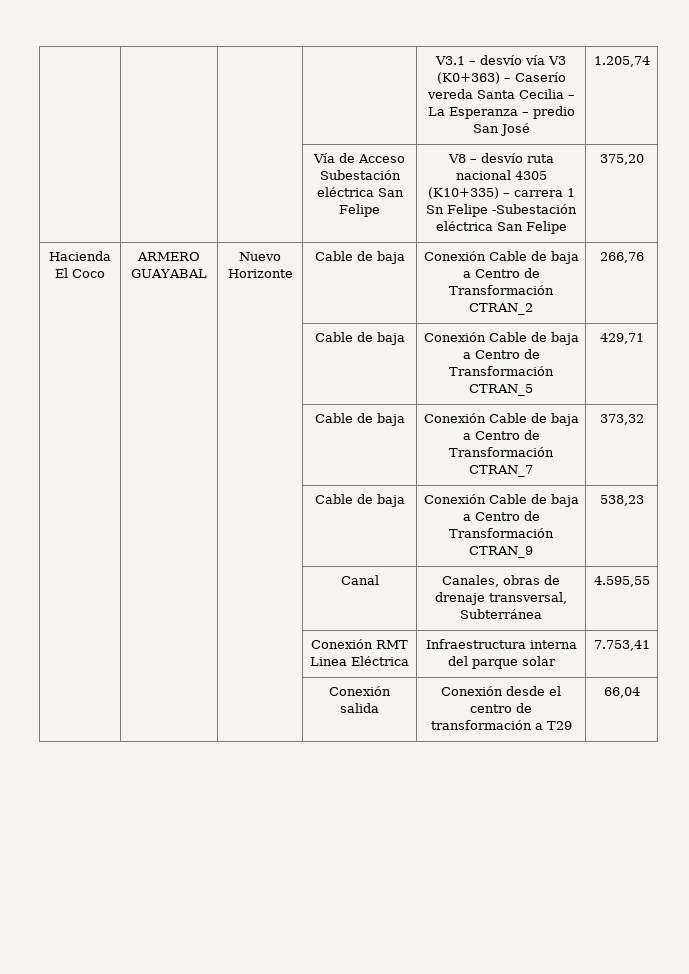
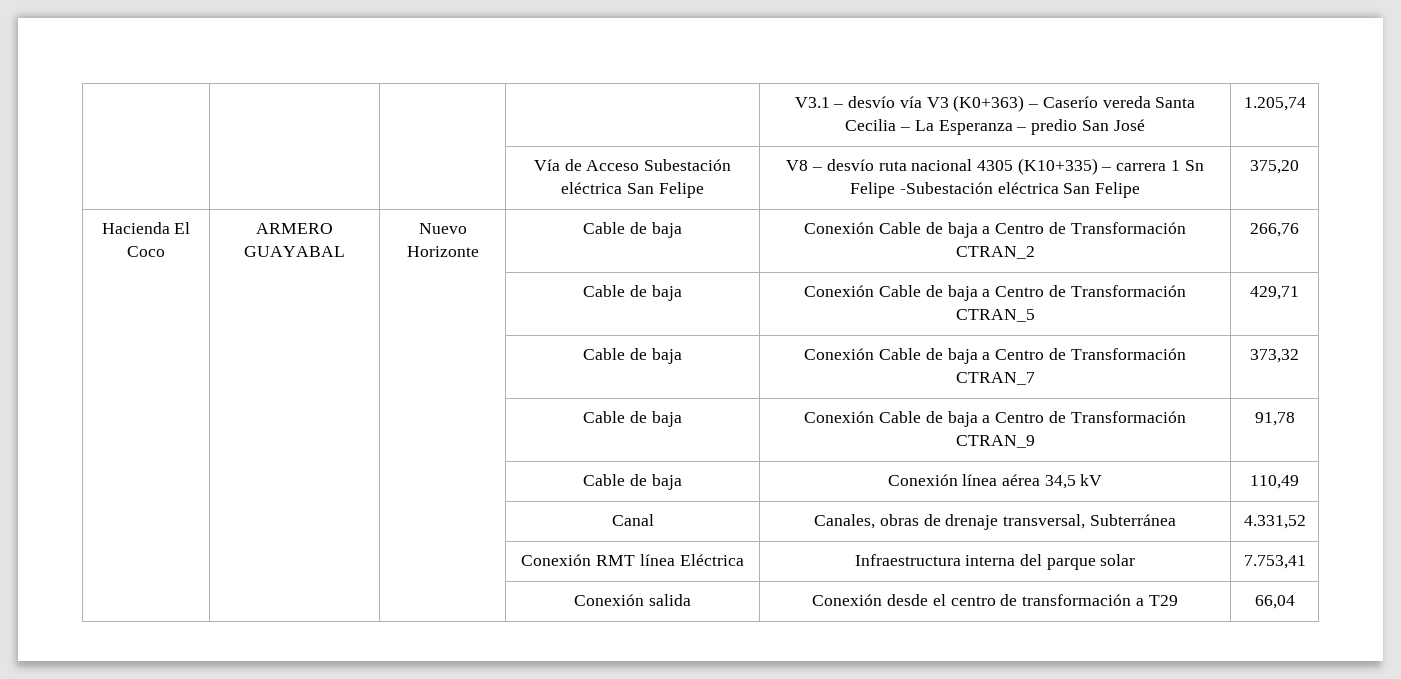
[599,495,644,506] 538,23 -> [1254,412,1295,426] [583,474,682,490] [887,474,1103,489] [1250,475,1299,489] 91,78 // | | | Cable de baja | Conexión línea aérea 34,5 kV | 110,49
[593,576,650,587] 4.595,55 -> [1243,515,1306,529] 4.331,52
[310,657,347,666] Linea -> [639,554,675,566] línea

